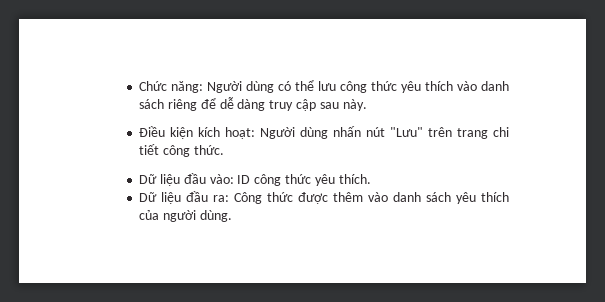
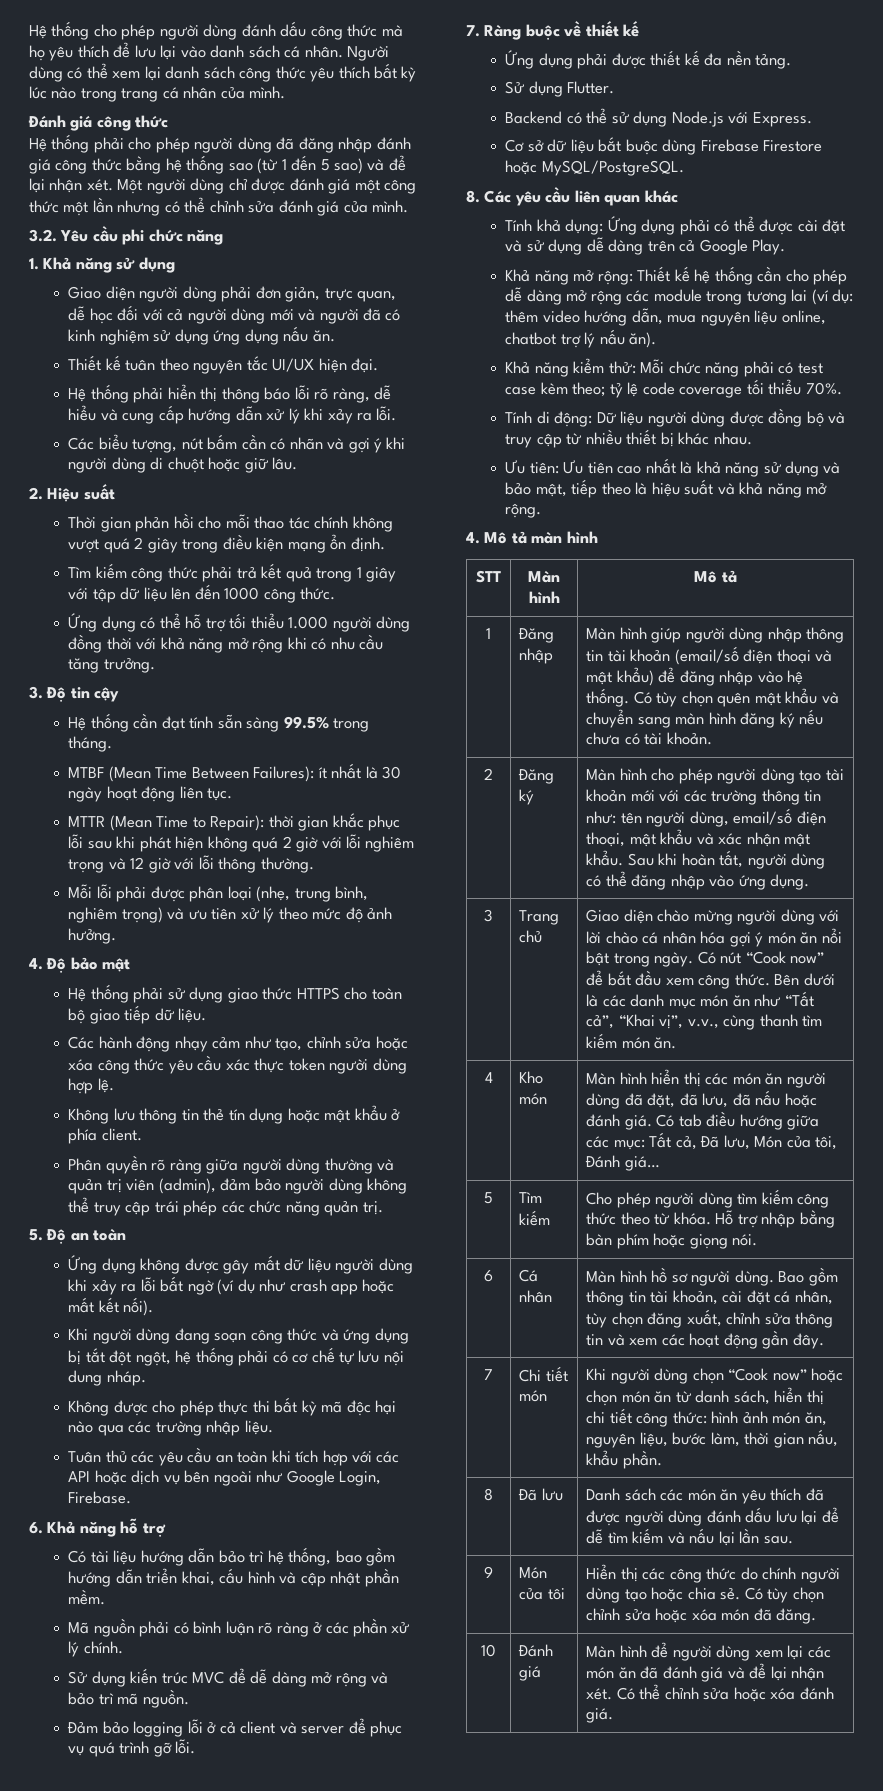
[139,80,509,93] [139,97,367,111] [139,126,509,139] [139,144,224,157] [139,173,371,186] [139,191,509,204] [139,210,232,222] Chức năng: Người dùng có thể lưu công thức yêu thích vào danh sách riêng để dễ dàng truy cập sau này. // Điều kiện kích hoạt: Người dùng nhấn nút "Lưu" trên trang chi tiết công thức. // Dữ liệu đầu vào: ID công thức yêu thích. // Dữ liệu đầu ra: Công thức được thêm vào danh sách yêu thích của người dùng. -> [29,21,403,40] [29,42,390,61] [29,63,417,82] [29,86,286,102] [28,115,169,131] [29,134,411,153] [29,155,406,174] [29,178,417,194] [29,197,409,216] [29,226,224,245] [29,257,175,273] [68,286,397,302] [68,305,401,324] [68,326,335,345] [68,355,379,374] [68,384,392,403] [68,405,397,424] [68,434,406,453] [68,457,298,473] [29,484,115,502] [68,513,393,532] [68,534,385,553] [68,563,397,582] [68,584,336,603] [68,613,411,632] [68,634,384,653] [68,658,155,673] [29,686,120,702] [68,713,370,732] [68,736,113,752] [68,763,402,782] [68,786,233,802] [68,813,401,831] [68,834,415,852] [68,855,314,873] [68,884,369,902] [68,907,393,923] [68,928,117,944] [29,957,131,973] [68,984,402,1003] [68,1005,207,1024] [68,1036,408,1052] [68,1055,407,1074] [68,1078,114,1094] [68,1105,401,1124] [68,1128,142,1144] [68,1155,395,1174] [68,1178,408,1194] [68,1197,383,1216] [29,1228,127,1244] [68,1255,413,1274] [68,1276,395,1295] [68,1297,154,1316] [68,1328,409,1344] [68,1347,404,1366] [68,1370,146,1386] [68,1397,397,1416] [68,1420,273,1436] [68,1447,400,1466] [68,1470,382,1486] [68,1491,132,1504] [29,1518,166,1537] [68,1547,396,1566] [68,1568,399,1587] [68,1589,106,1605] [68,1618,410,1637] [68,1641,123,1657] [68,1668,389,1687] [68,1689,189,1708] [67,1718,403,1737] [68,1739,196,1757] [466,21,640,40] [505,50,792,69] [505,81,615,97] [505,108,812,127] [505,137,823,155] [505,160,684,176] [466,187,678,206] [505,216,846,235] [505,237,786,255] [505,266,848,285] [505,287,854,305] [505,308,826,326] [505,329,657,348] [505,358,823,377] [505,379,842,398] [505,408,846,427] [505,429,752,448] [505,458,841,477] [505,479,828,498] [505,503,542,518] [466,531,598,544] [476,570,501,583] [528,570,560,583] [528,591,560,603] [694,570,737,583] [486,628,491,639] [518,628,555,643] [519,648,554,664] [586,627,845,643] [586,646,833,665] [586,667,804,686] [586,688,839,707] [586,709,824,728] [586,732,712,745] [484,768,493,780] [518,769,555,784] [519,789,535,805] [586,768,844,784] [586,789,822,805] [586,808,826,827] [586,829,811,847] [586,850,826,869] [586,871,810,890] [484,909,493,922] [519,910,560,925] [519,930,543,943] [586,909,840,925] [586,928,842,947] [586,951,825,967] [586,970,835,989] [586,991,814,1009] [586,1014,823,1030] [586,1033,677,1049] [484,1072,493,1083] [519,1071,544,1084] [519,1093,548,1105] [586,1069,826,1088] [586,1090,817,1109] [586,1111,820,1130] [586,1132,838,1150] [585,1155,660,1171] [484,1192,493,1204] [519,1192,543,1203] [519,1210,551,1226] [586,1189,830,1208] [586,1210,835,1228] [586,1233,758,1249] [484,1270,493,1282] [519,1269,539,1282] [519,1290,553,1303] [586,1267,838,1286] [586,1290,833,1306] [586,1309,834,1328] [586,1330,824,1349] [484,1369,493,1380] [519,1366,568,1382] [519,1390,548,1402] [586,1368,844,1384] [586,1387,824,1406] [586,1408,827,1427] [586,1429,839,1448] [586,1450,662,1469] [484,1488,493,1501] [518,1488,563,1501] [586,1488,824,1504] [586,1507,839,1526] [586,1528,793,1546] [484,1566,493,1578] [519,1567,548,1579] [519,1588,565,1600] [586,1564,840,1583] [586,1587,824,1603] [586,1608,817,1624] [481,1644,496,1657] [518,1644,554,1657] [519,1666,542,1681] [586,1642,831,1661] [586,1663,825,1682] [586,1684,834,1702] [586,1708,614,1723] Hệ thống cho phép người dùng đánh dấu công thức mà họ yêu thích để lưu lại vào danh sách cá nhân. Người dùng có thể xem lại danh sách công thức yêu thích bất kỳ lúc nào trong trang cá nhân của mình. // Đánh giá công thức // Hệ thống phải cho phép người dùng đã đăng nhập đánh giá công thức bằng hệ thống sao (từ 1 đến 5 sao) và để lại nhận xét. Một người dùng chỉ được đánh giá một công thức một lần nhưng có thể chỉnh sửa đánh giá của mình. // 3.2. Yêu cầu phi chức năng // 1. Khả năng sử dụng // Giao diện người dùng phải đơn giản, trực quan, dễ học đối với cả người dùng mới và người đã có kinh nghiệm sử dụng ứng dụng nấu ăn. // Thiết kế tuân theo nguyên tắc UI/UX hiện đại. // Hệ thống phải hiển thị thông báo lỗi rõ ràng, dễ hiểu và cung cấp hướng dẫn xử lý khi xảy ra lỗi. // Các biểu tượng, nút bấm cần có nhãn và gợi ý khi người dùng di chuột hoặc giữ lâu. // 2. Hiệu suất // Thời gian phản hồi cho mỗi thao tác chính không vượt quá 2 giây trong điều kiện mạng ổn định. // Tìm kiếm công thức phải trả kết quả trong 1 giây với tập dữ liệu lên đến 1000 công thức. // Ứng dụng có thể hỗ trợ tối thiểu 1.000 người dùng đồng thời với khả năng mở rộng khi có nhu cầu tăng trưởng. // 3. Độ tin cậy // Hệ thống cần đạt tính sẵn sàng 99.5% trong tháng. // MTBF (Mean Time Between Failures): ít nhất là 30 ngày hoạt động liên tục. // MTTR (Mean Time to Repair): thời gian khắc phục lỗi sau khi phát hiện không quá 2 giờ với lỗi nghiêm trọng và 12 giờ với lỗi thông thường. // Mỗi lỗi phải được phân loại (nhẹ, trung bình, nghiêm trọng) và ưu tiên xử lý theo mức độ ảnh hưởng. // 4. Độ bảo mật // Hệ thống phải sử dụng giao thức HTTPS cho toàn bộ giao tiếp dữ liệu. // Các hành động nhạy cảm như tạo, chỉnh sửa hoặc xóa công thức yêu cầu xác thực token người dùng hợp lệ. // Không lưu thông tin thẻ tín dụng hoặc mật khẩu ở phía client. // Phân quyền rõ ràng giữa người dùng thường và quản trị viên (admin), đảm bảo người dùng không thể truy cập trái phép các chức năng quản trị. // 5. Độ an toàn // Ứng dụng không được gây mất dữ liệu người dùng khi xảy ra lỗi bất ngờ (ví dụ như crash app hoặc mất kết nối). // Khi người dùng đang soạn công thức và ứng dụng bị tắt đột ngột, hệ thống phải có cơ chế tự lưu nội dung nháp. // Không được cho phép thực thi bất kỳ mã độc hại nào qua các trường nhập liệu. // Tuân thủ các yêu cầu an toàn khi tích hợp với các API hoặc dịch vụ bên ngoài như Google Login, Firebase. // 6. Khả năng hỗ trợ // Có tài liệu hướng dẫn bảo trì hệ thống, bao gồm hướng dẫn triển khai, cấu hình và cập nhật phần mềm. // Mã nguồn phải có bình luận rõ ràng ở các phần xử lý chính. // Sử dụng kiến trúc MVC để dễ dàng mở rộng và bảo trì mã nguồn. // Đảm bảo logging lỗi ở cả client và server để phục vụ quá trình gỡ lỗi. // 7. Ràng buộc về thiết kế // Ứng dụng phải được thiết kế đa nền tảng. // Sử dụng Flutter. // Backend có thể sử dụng Node.js với Express. // Cơ sở dữ liệu bắt buộc dùng Firebase Firestore hoặc MySQL/PostgreSQL. // 8. Các yêu cầu liên quan khác // Tính khả dụng: Ứng dụng phải có thể được cài đặt và sử dụng dễ dàng trên cả Google Play. // Khả năng mở rộng: Thiết kế hệ thống cần cho phép dễ dàng mở rộng các module trong tương lai (ví dụ: thêm video hướng dẫn, mua nguyên liệu online, chatbot trợ lý nấu ăn). // Khả năng kiểm thử: Mỗi chức năng phải có test case kèm theo; tỷ lệ code coverage tối thiểu 70%. // Tính di động: Dữ liệu người dùng được đồng bộ và truy cập từ nhiều thiết bị khác nhau. // Ưu tiên: Ưu tiên cao nhất là khả năng sử dụng và bảo mật, tiếp theo là hiệu suất và khả năng mở rộng. // 4. Mô tả màn hình // STT | Màn hình | Mô tả // 1 | Đăng nhập | Màn hình giúp người dùng nhập thông tin tài khoản (email/số điện thoại và mật khẩu) để đăng nhập vào hệ thống. Có tùy chọn quên mật khẩu và chuyển sang màn hình đăng ký nếu chưa có tài khoản. // 2 | Đăng ký | Màn hình cho phép người dùng tạo tài khoản mới với các trường thông tin như: tên người dùng, email/số điện thoại, mật khẩu và xác nhận mật khẩu. Sau khi hoàn tất, người dùng có thể đăng nhập vào ứng dụng. // 3 | Trang chủ | Giao diện chào mừng người dùng với lời chào cá nhân hóa gợi ý món ăn nổi bật trong ngày. Có nút “Cook now” để bắt đầu xem công thức. Bên dưới là các danh mục món ăn như “Tất cả”, “Khai vị”, v.v., cùng thanh tìm kiếm món ăn. // 4 | Kho món | Màn hình hiển thị các món ăn người dùng đã đặt, đã lưu, đã nấu hoặc đánh giá. Có tab điều hướng giữa các mục: Tất cả, Đã lưu, Món của tôi, Đánh giá… // 5 | Tìm kiếm | Cho phép người dùng tìm kiếm công thức theo từ khóa. Hỗ trợ nhập bằng bàn phím hoặc giọng nói. // 6 | Cá nhân | Màn hình hồ sơ người dùng. Bao gồm thông tin tài khoản, cài đặt cá nhân, tùy chọn đăng xuất, chỉnh sửa thông tin và xem các hoạt động gần đây. // 7 | Chi tiết món | Khi người dùng chọn “Cook now” hoặc chọn món ăn từ danh sách, hiển thị chi tiết công thức: hình ảnh món ăn, nguyên liệu, bước làm, thời gian nấu, khẩu phần. // 8 | Đã lưu | Danh sách các món ăn yêu thích đã được người dùng đánh dấu lưu lại để dễ tìm kiếm và nấu lại lần sau. // 9 | Món của tôi | Hiển thị các công thức do chính người dùng tạo hoặc chia sẻ. Có tùy chọn chỉnh sửa hoặc xóa món đã đăng. // 10 | Đánh giá | Màn hình để người dùng xem lại các món ăn đã đánh giá và để lại nhận xét. Có thể chỉnh sửa hoặc xóa đánh giá.

